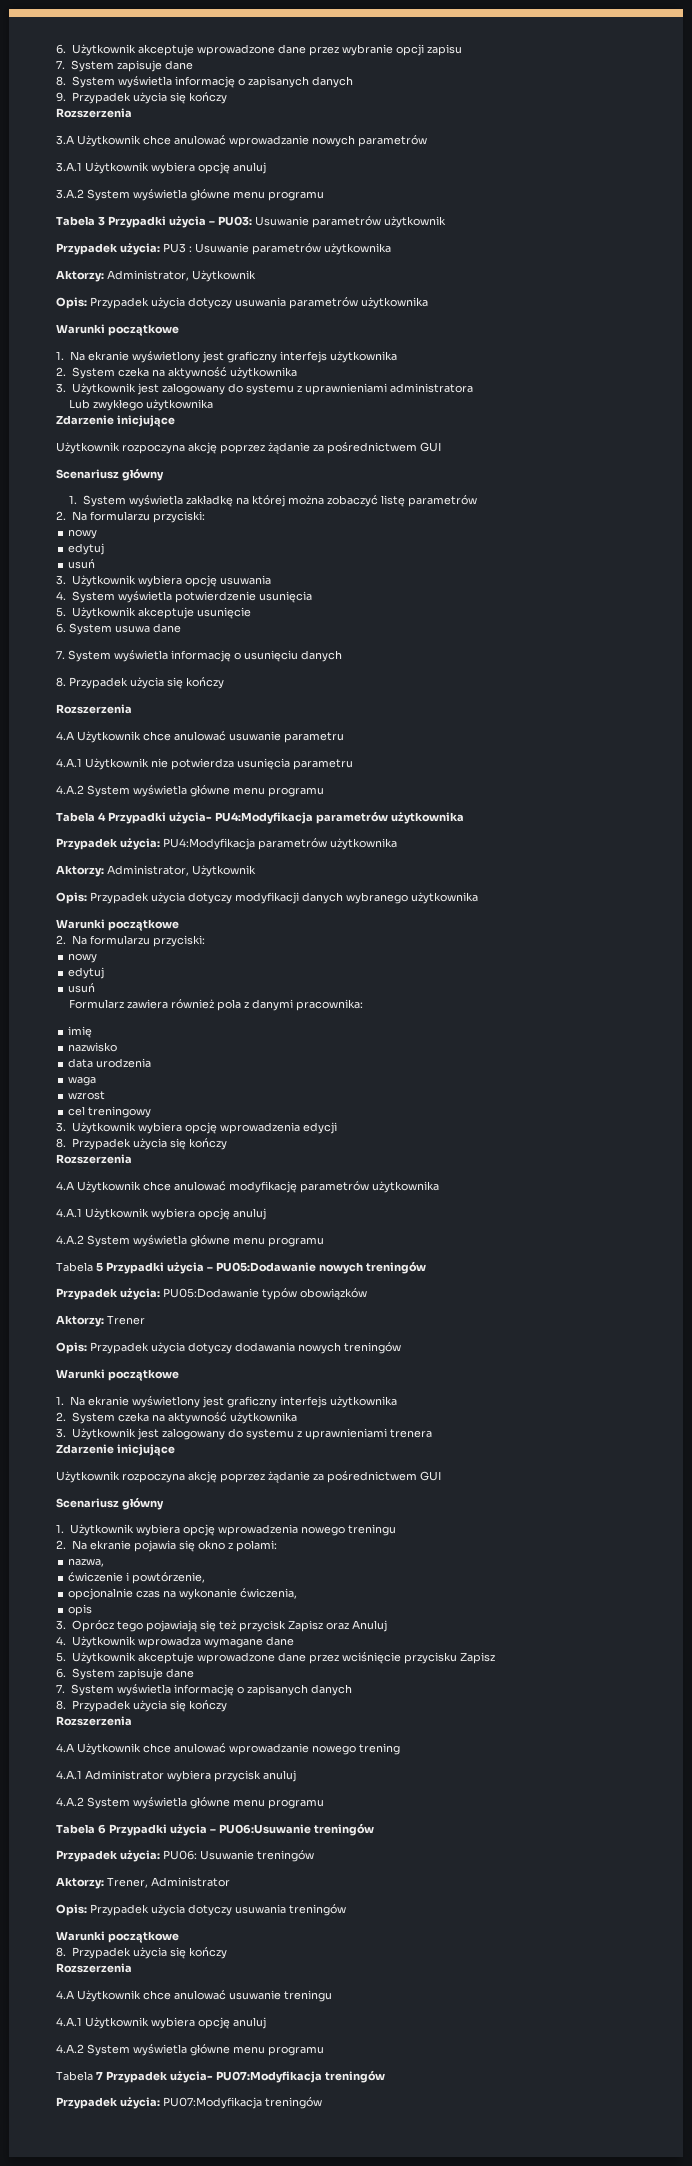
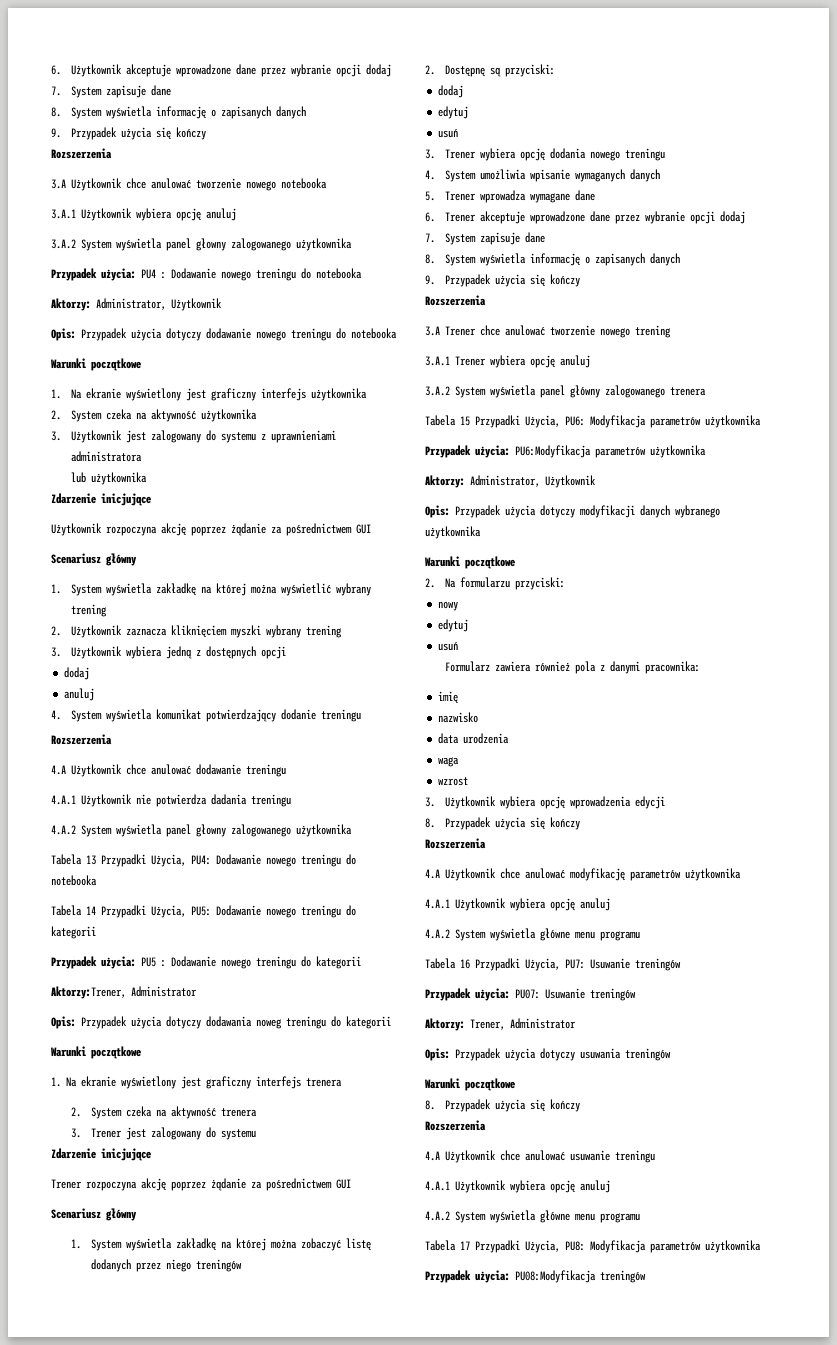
[426,44,462,56] zapisu -> [366,64,392,77] dodaj
[229,135,427,147] wprowadzanie nowych parametrów -> [196,178,327,191] tworzenie nowego notebooka
[190,189,324,201] [56,216,446,228] [56,243,391,255] [56,270,256,282] [56,297,428,309] główne menu programu // Tabela 3 Przypadki użycia – PU03: Usuwanie parametrów użytkownik // Przypadek użycia: PU3 : Usuwanie parametrów użytkownika // Aktorzy: Administrator, Użytkownik // Opis: Przypadek użycia dotyczy usuwania parametrów użytkownika -> [166,238,352,251] [51,268,362,281] [51,298,222,311] [51,328,397,341] panel głowny zalogowanego użytkownika // Przypadek użycia: PU4 : Dodawanie nowego treningu do notebooka // Aktorzy: Administrator, Użytkownik // Opis: Przypadek użycia dotyczy dodawanie nowego treningu do notebooka
[69,399,144,411] Lub zwykłego -> [71,472,87,483] lub
(164, 474) none -> [51,583,372,596] [71,604,108,617] [51,625,343,638] [51,646,287,659] [64,667,90,680] [64,688,95,701] [51,709,362,722] [51,734,112,745] [51,764,286,777] [51,794,291,807] [51,824,352,837] [51,854,356,867] [51,875,97,886] [51,905,356,918] [51,926,96,939] [51,956,361,969] [51,986,197,999] [51,1016,391,1029] [51,1046,141,1059] [51,1076,342,1089] [71,1106,258,1119] [71,1127,257,1140] [51,1148,151,1161] [51,1178,351,1191] [51,1208,137,1221] // 1. System wyświetla zakładkę na której można wyświetlić wybrany trening // 2. Użytkownik zaznacza kliknięciem myszki wybrany trening // 3. Użytkownik wybiera jedną z dostępnych opcji // dodaj // anuluj // 4. System wyświetla komunikat potwierdzający dodanie treningu // Rozszerzenia // 4.A Użytkownik chce anulować dodawanie treningu // 4.A.1 Użytkownik nie potwierdza dadania treningu // 4.A.2 System wyświetla panel głowny zalogowanego użytkownika // Tabela 13 Przypadki Użycia, PU4: Dodawanie nowego treningu do notebooka // Tabela 14 Przypadki Użycia, PU5: Dodawanie nowego treningu do kategorii // Przypadek użycia: PU5 : Dodawanie nowego treningu do kategorii // Aktorzy:Trener, Administrator // Opis: Przypadek użycia dotyczy dodawania noweg treningu do kategorii // Warunki początkowe // 1. Na ekranie wyświetlony jest graficzny interfejs trenera // 2. System czeka na aktywność trenera // 3. Trener jest zalogowany do systemu // Zdarzenie inicjujące // Trener rozpoczyna akcję poprzez żądanie za pośrednictwem GUI // Scenariusz główny
[407,495,477,507] [56,511,205,523] [68,529,98,539] parametrów // 2. Na formularzu przyciski: // nowy -> [91,1259,243,1272] [425,64,556,77] [438,85,464,98] dodanych przez niego treningów // 2. Dostępnę są przyciski: // dodaj
[71,575,271,587] [56,591,312,603] [56,607,251,619] [56,623,181,635] [56,650,342,662] [56,677,224,689] [56,704,132,714] [56,731,344,743] [56,758,353,770] [56,785,324,797] [56,811,464,824] [56,838,255,850] Użytkownik wybiera opcję usuwania // 4. System wyświetla potwierdzenie usunięcia // 5. Użytkownik akceptuje usunięcie // 6. System usuwa dane // 7. System wyświetla informację o usunięciu danych // 8. Przypadek użycia się kończy // Rozszerzenia // 4.A Użytkownik chce anulować usuwanie parametru // 4.A.1 Użytkownik nie potwierdza usunięcia parametru // 4.A.2 System wyświetla główne menu programu // Tabela 4 Przypadki użycia- PU4:Modyfikacja parametrów użytkownika // Przypadek użycia: PU4:Modyfikacja -> [445,148,666,161] [425,169,661,182] [425,190,596,203] [425,211,746,224] [425,232,546,245] [425,253,681,266] [425,274,581,287] [425,295,486,306] [425,325,671,338] [425,355,590,368] [425,385,706,398] [425,415,761,428] [425,445,591,458] Trener wybiera opcję dodania nowego treningu // 4. System umożliwia wpisanie wymaganych danych // 5. Trener wprowadza wymagane dane // 6. Trener akceptuje wprowadzone dane przez wybranie opcji dodaj // 7. System zapisuje dane // 8. System wyświetla informację o zapisanych danych // 9. Przypadek użycia się kończy // Rozszerzenia // 3.A Trener chce anulować tworzenie nowego trening // 3.A.1 Trener wybiera opcję anuluj // 3.A.2 System wyświetla panel główny zalogowanego trenera // Tabela 15 Przypadki Użycia, PU6: Modyfikacja parametrów użytkownika // Przypadek użycia: PU6:Modyfikacja
[68,1106,152,1118] // cel treningowy -> (469, 781) none
[96,1261,426,1274] [56,1288,367,1300] [56,1315,145,1327] [56,1342,401,1354] [56,1369,179,1381] [56,1396,397,1408] [56,1412,297,1424] [56,1428,432,1440] [56,1444,175,1456] [56,1471,441,1483] [56,1497,164,1510] [56,1524,396,1536] [56,1540,277,1552] [68,1558,105,1567] [68,1572,206,1584] [68,1588,298,1600] [68,1604,93,1616] [56,1620,387,1632] [56,1636,294,1648] [56,1652,495,1664] [56,1668,194,1680] [56,1684,352,1696] [56,1700,227,1712] [56,1716,132,1726] [56,1743,400,1755] [56,1770,296,1782] [56,1797,324,1809] [56,1823,374,1836] [56,1850,197,1862] 5 Przypadki użycia – PU05:Dodawanie nowych treningów // Przypadek użycia: PU05:Dodawanie typów obowiązków // Aktorzy: Trener // Opis: Przypadek użycia dotyczy dodawania nowych treningów // Warunki początkowe // 1. Na ekranie wyświetlony jest graficzny interfejs użytkownika // 2. System czeka na aktywność użytkownika // 3. Użytkownik jest zalogowany do systemu z uprawnieniami trenera // Zdarzenie inicjujące // Użytkownik rozpoczyna akcję poprzez żądanie za pośrednictwem GUI // Scenariusz główny // 1. Użytkownik wybiera opcję wprowadzenia nowego treningu // 2. Na ekranie pojawia się okno z polami: // nazwa, // ćwiczenie i powtórzenie, // opcjonalnie czas na wykonanie ćwiczenia, // opis // 3. Oprócz tego pojawiają się też przycisk Zapisz oraz Anuluj // 4. Użytkownik wprowadza wymagane dane // 5. Użytkownik akceptuje wprowadzone dane przez wciśnięcie przycisku Zapisz // 6. System zapisuje dane // 7. System wyświetla informację o zapisanych danych // 8. Przypadek użycia się kończy // Rozszerzenia // 4.A Użytkownik chce anulować wprowadzanie nowego trening // 4.A.1 Administrator wybiera przycisk anuluj // 4.A.2 System wyświetla główne menu programu // Tabela 6 Przypadki użycia – PU06:Usuwanie treningów // Przypadek użycia: PU06: -> [460,958,681,971] [425,988,540,1001] 16 Przypadki Użycia, PU7: Usuwanie treningów // Przypadek użycia: PU07:
[96,2070,385,2083] [56,2097,262,2109] 7 Przypadek użycia- PU07:Modyfikacja treningów // Przypadek użycia: PU07:Modyfikacja -> [460,1240,761,1253] [425,1270,596,1283] 17 Przypadki Użycia, PU8: Modyfikacja parametrów użytkownika // Przypadek użycia: PU08:Modyfikacja

